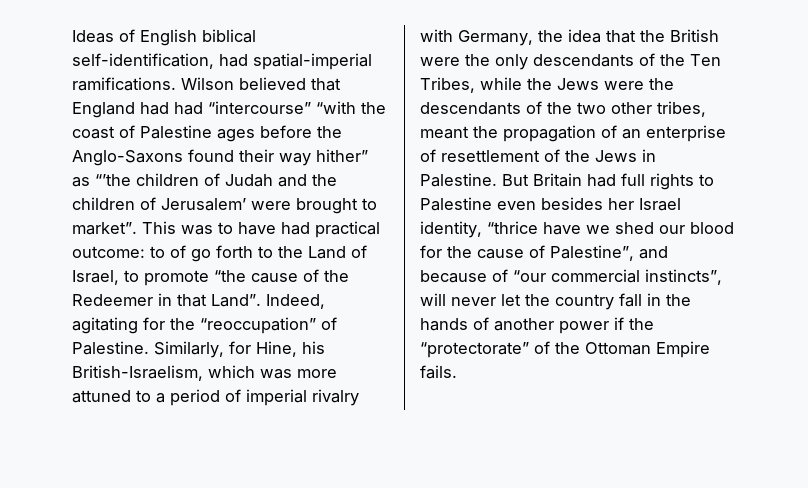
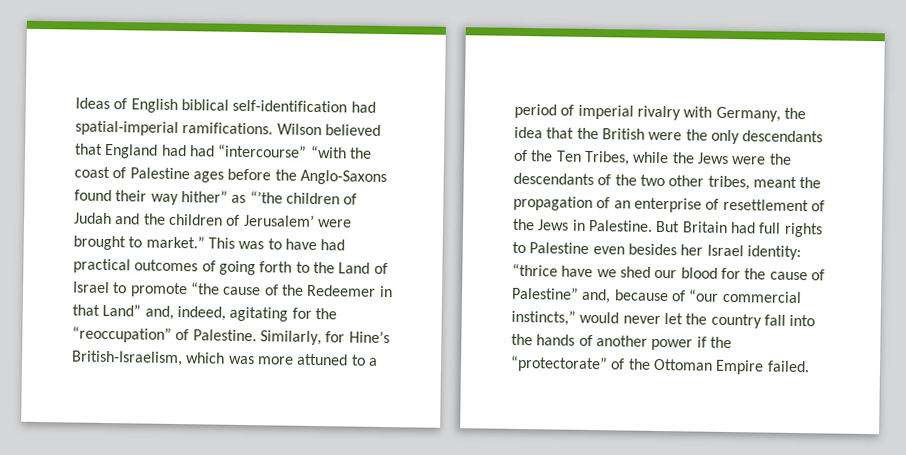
[72,53,214,69] self-identification, -> [232,99,348,113] self-identification
[72,222,137,235] market”. -> [145,235,205,249] market.”
[72,245,211,262] outcome: to of go -> [134,259,256,276] outcomes of going
[72,270,119,285] Israel, -> [73,281,110,294] Israel
[211,294,325,309] Land”. Indeed, -> [102,303,226,321] Land” and, indeed,
[256,341,325,357] Hine, his -> [348,330,390,344] Hine’s
[420,221,482,238] identity, -> [746,245,801,261] identity:
[550,245,668,261] Palestine”, and -> [511,286,612,304] Palestine” and,
[645,269,722,285] [420,293,446,306] instincts”, will -> [511,309,620,326] instincts,” would
[647,293,661,306] in -> [789,314,816,327] into
[420,365,457,379] fails. -> [766,360,810,373] failed.

